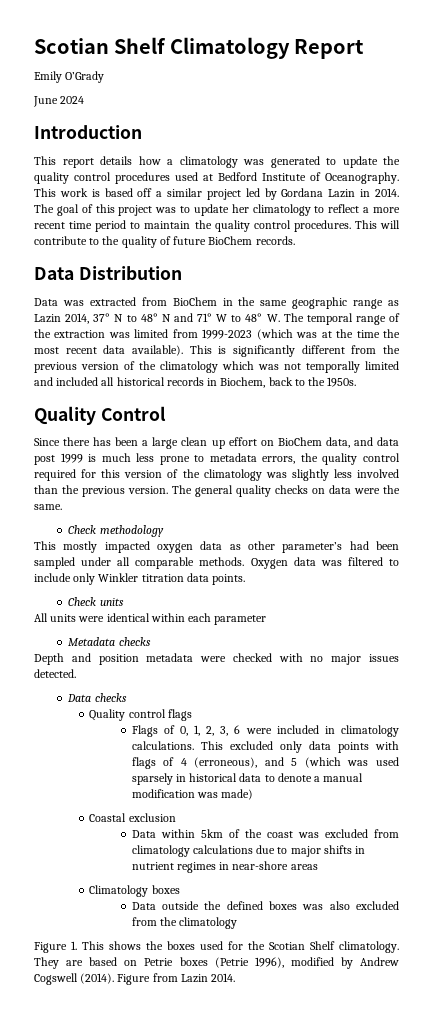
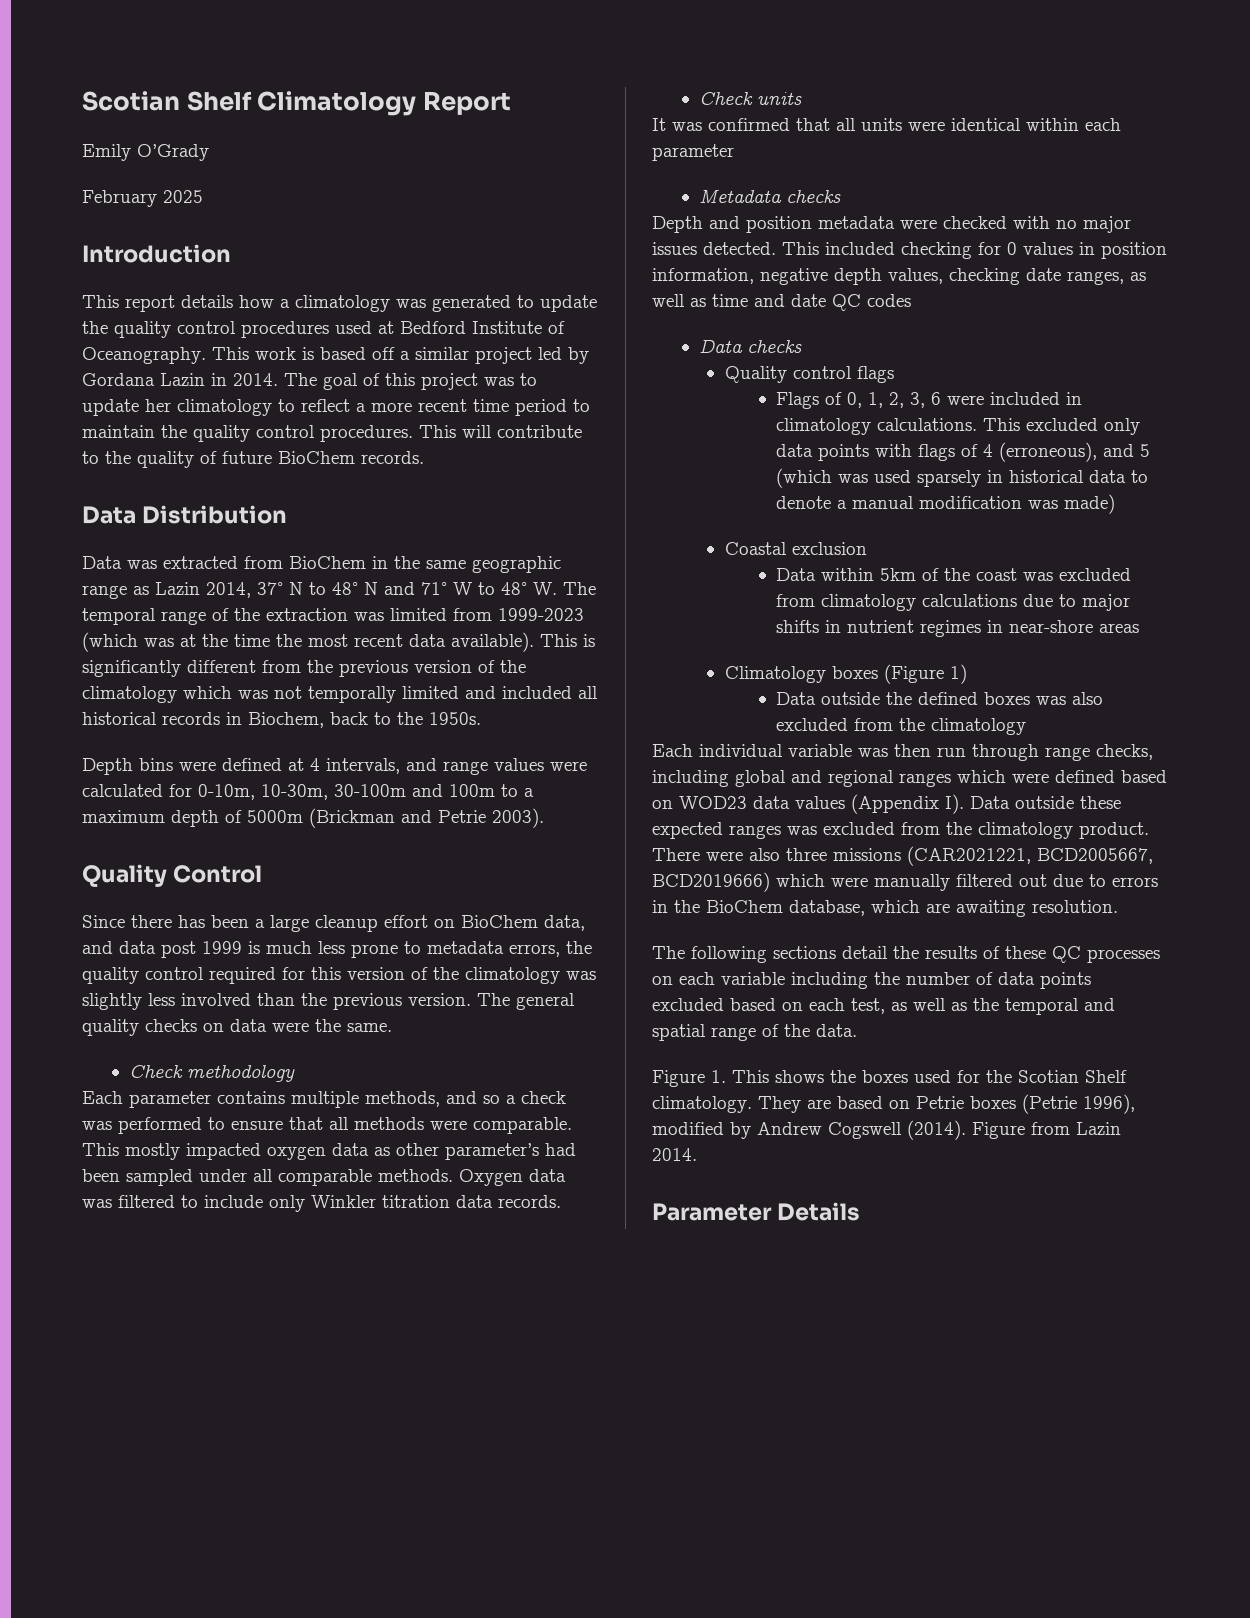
[33,96,85,107] June 2024 -> [82,190,203,207] February 2025
(357, 382) none -> [82,758,587,775] [82,784,534,800] [82,808,544,828] // Depth bins were defined at 4 intervals, and range values were calculated for 0-10m, 10-30m, 30-100m and 100m to a maximum depth of 5000m (Brickman and Petrie 2003).
[181,437,225,449] clean up -> [315,915,378,932] cleanup
(164, 531) none -> [82,1091,566,1108] [82,1117,572,1134] Each parameter contains multiple methods, and so a check was performed to ensure that all methods were comparable.
[212,574,246,585] points. -> [498,1195,561,1208] records.
[34,613,48,622] All -> [652,118,856,131] It was confirmed that all
(76, 673) none -> [782,242,1167,259] [652,268,1146,285] [652,294,911,311] This included checking for 0 values in position information, negative depth values, checking date ranges, as well as time and date QC codes
(180, 889) none -> [883,664,967,684] (Figure 1)
(238, 923) none -> [652,744,1153,761] [652,770,1167,787] [652,794,1121,814] [652,822,1149,839] [652,846,1153,866] [652,872,1158,892] [652,900,1118,917] [652,946,1160,963] [652,972,1091,989] [652,998,1115,1015] [652,1024,857,1041] // Each individual variable was then run through range checks, including global and regional ranges which were defined based on WOD23 data values (Appendix I). Data outside these expected ranges was excluded from the climatology product. There were also three missions (CAR2021221, BCD2005667, BCD2019666) which were manually filtered out due to errors in the BioChem database, which are awaiting resolution. // The following sections detail the results of these QC processes on each variable including the number of data points excluded based on each test, as well as the temporal and spatial range of the data.
(236, 977) none -> [652,1202,861,1221] // Parameter Details

